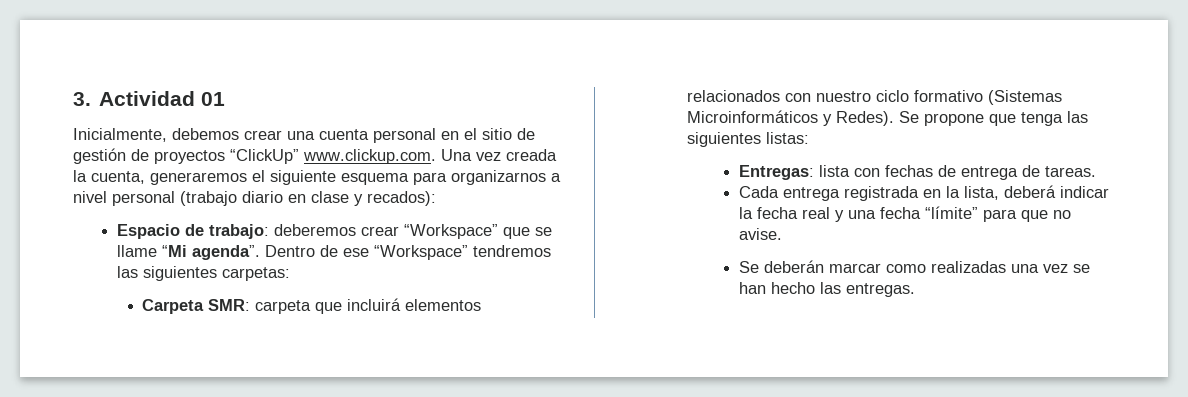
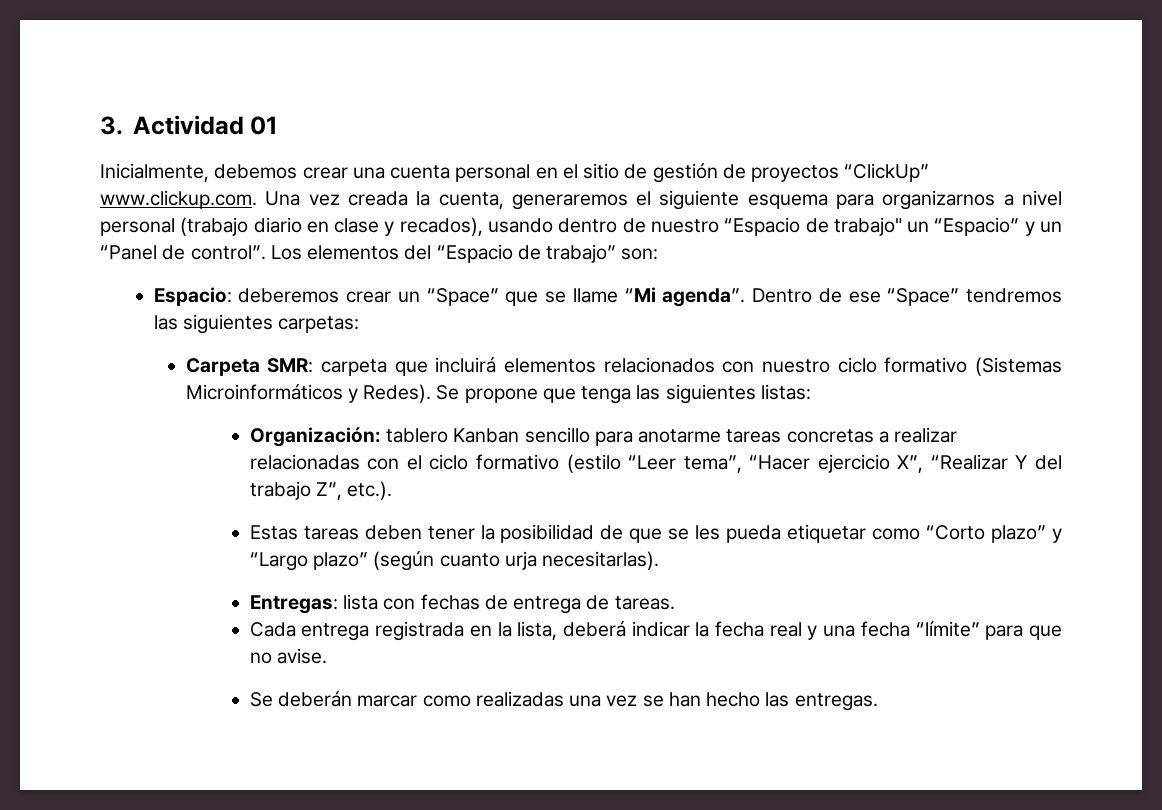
[367,191,436,206] [116,224,498,239] recados): // Espacio de trabajo: deberemos crear “Workspace” -> [399,217,1062,236] [100,244,659,263] [153,287,499,306] recados), usando dentro de nuestro “Espacio de trabajo" un “Espacio” y un “Panel de control”. Los elementos del “Espacio de trabajo” son: // Espacio: deberemos crear un “Space”
[373,245,468,260] “Workspace” -> [887,288,960,306] “Space”
(810, 138) none -> [249,427,958,447] [249,454,1062,473] [249,481,393,500] [249,524,1062,543] [249,551,660,571] // Organización: tablero Kanban sencillo para anotarme tareas concretas a realizar relacionadas con el ciclo formativo (estilo “Leer tema”, “Hacer ejercicio X”, “Realizar Y del trabajo Z”, etc.). // Estas tareas deben tener la posibilidad de que se les pueda etiquetar como “Corto plazo” y “Largo plazo” (según cuanto urja necesitarlas).

